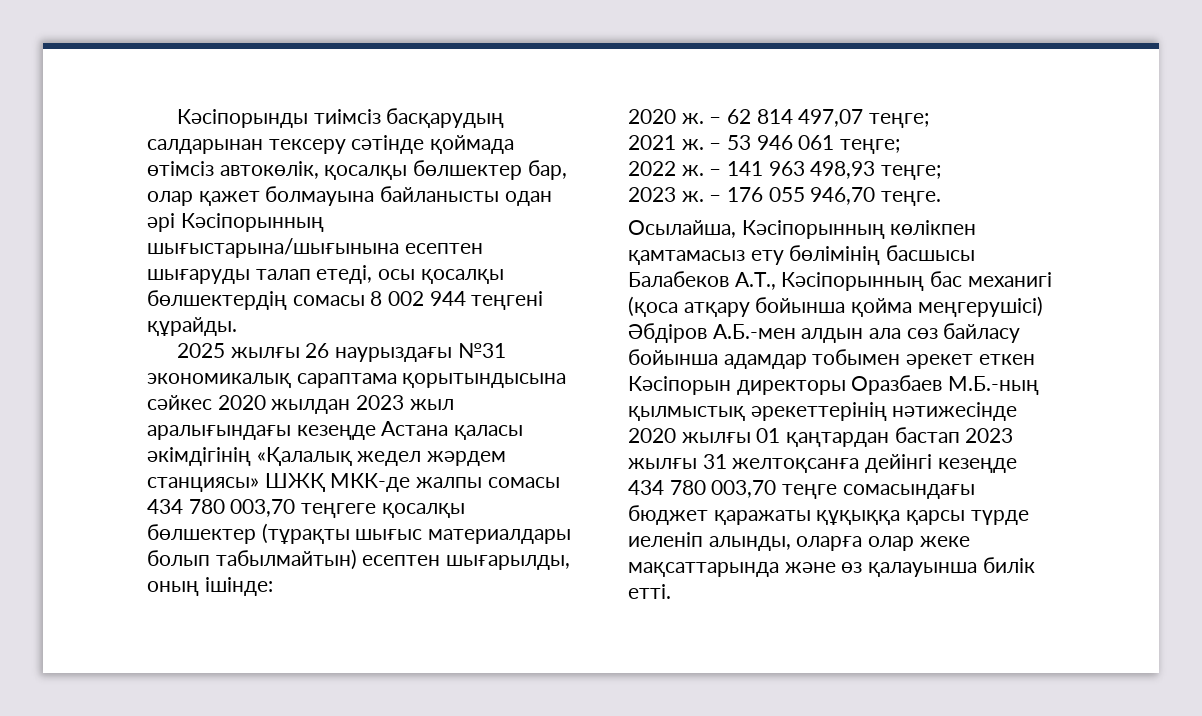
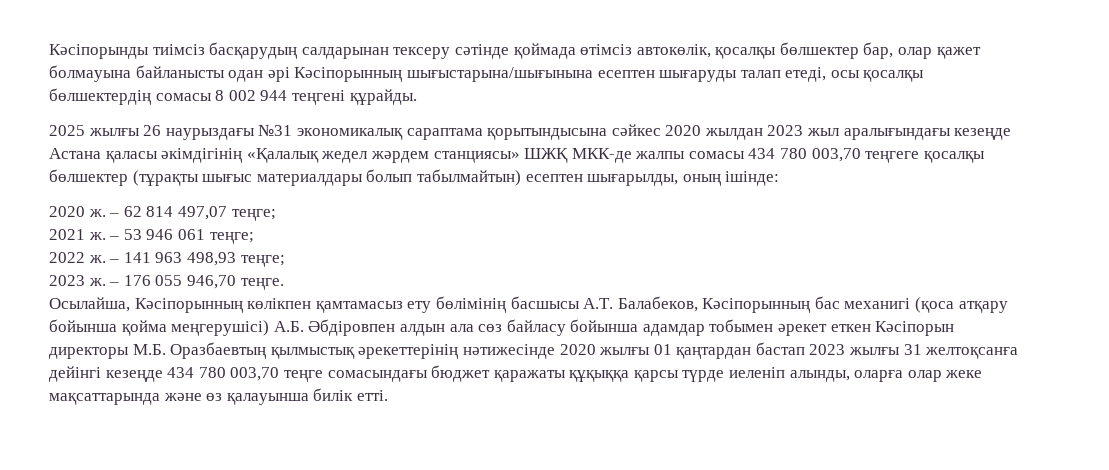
[628,271,776,290] Балабеков А.Т., -> [583,296,698,312] А.Т. Балабеков,
[628,323,796,343] Әбдіров А.Б.-мен -> [273,319,396,336] А.Б. Әбдіровпен
[851,375,1040,395] Оразбаев М.Б.-ның -> [132,342,267,359] М.Б. Оразбаевтың

